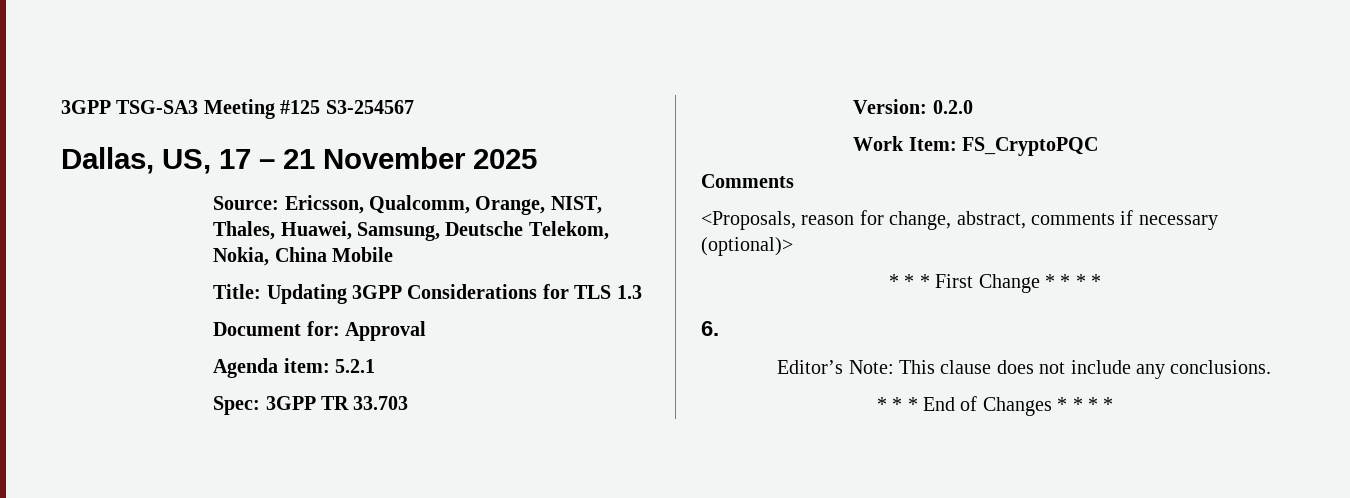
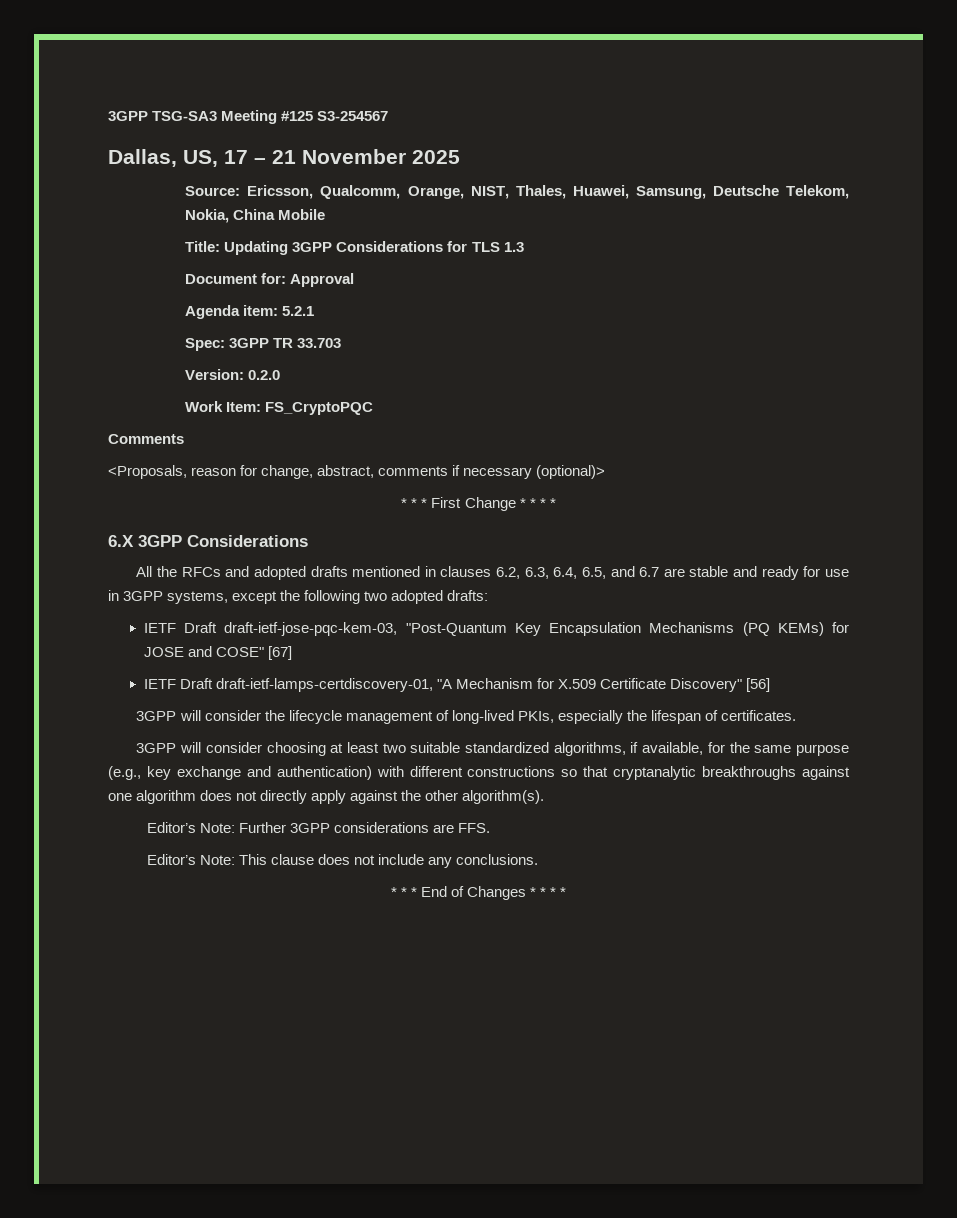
[701,321,719,336] 6. -> [108,535,308,547] [136,566,849,580] [108,590,489,604] [143,622,849,636] [143,646,292,660] [143,678,771,692] [136,710,797,724] [136,742,849,756] [108,766,850,780] [108,790,545,804] [146,822,490,833] 6.X 3GPP Considerations // All the RFCs and adopted drafts mentioned in clauses 6.2, 6.3, 6.4, 6.5, and 6.7 are stable and ready for use in 3GPP systems, except the following two adopted drafts: // IETF Draft draft-ietf-jose-pqc-kem-03, "Post-Quantum Key Encapsulation Mechanisms (PQ KEMs) for JOSE and COSE" [67] // IETF Draft draft-ietf-lamps-certdiscovery-01, "A Mechanism for X.509 Certificate Discovery" [56] // 3GPP will consider the lifecycle management of long-lived PKIs, especially the lifespan of certificates. // 3GPP will consider choosing at least two suitable standardized algorithms, if available, for the same purpose (e.g., key exchange and authentication) with different constructions so that cryptanalytic breakthroughs against one algorithm does not directly apply against the other algorithm(s). // Editor’s Note: Further 3GPP considerations are FFS.

